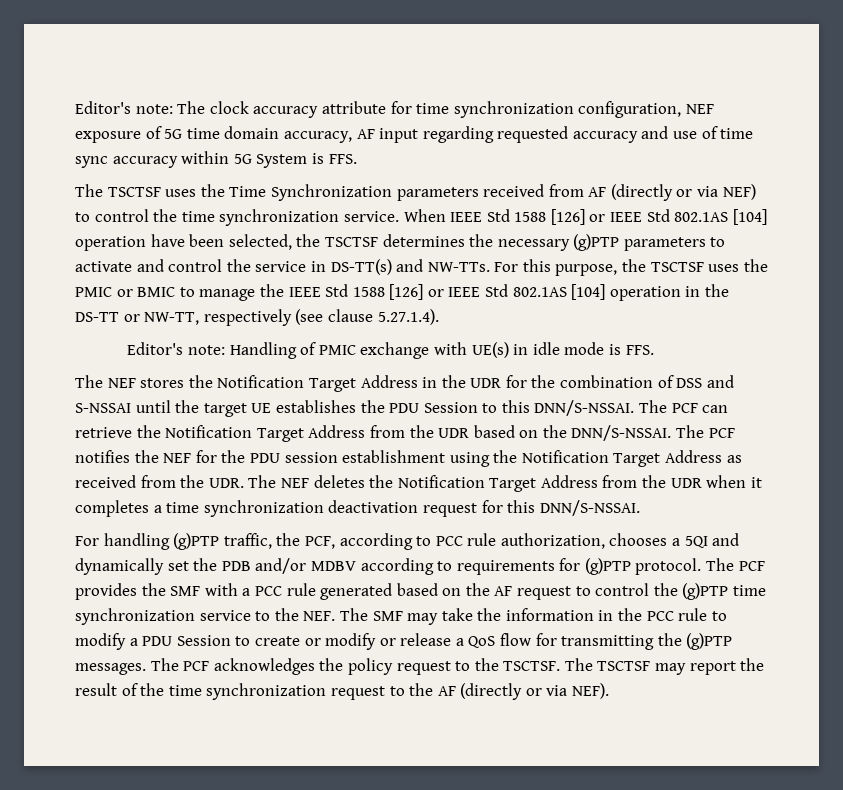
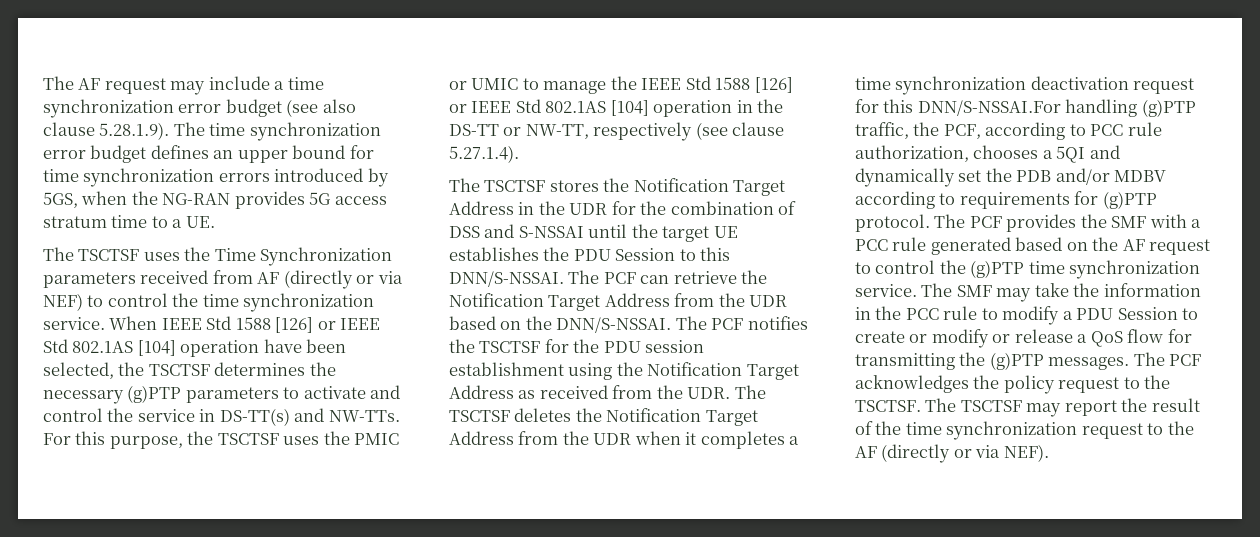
[75,101,714,118] [75,126,754,143] [75,151,357,168] Editor's note: The clock accuracy attribute for time synchronization configuration, NEF exposure of 5G time domain accuracy, AF input regarding requested accuracy and use of time sync accuracy within 5G System is FFS. -> [43,76,324,95] [43,99,356,118] [43,122,381,141] [43,145,374,163] [43,168,389,187] [43,191,387,209] [43,215,215,228] The AF request may include a time synchronization error budget (see also clause 5.28.1.9). The time synchronization error budget defines an upper bound for time synchronization errors introduced by 5GS, when the NG-RAN provides 5G access stratum time to a UE.
[137,287,176,297] BMIC -> [471,78,519,90] UMIC
[127,342,654,359] [75,375,136,388] // Editor's note: Handling of PMIC exchange with UE(s) in idle mode is FFS. // The NEF -> [449,178,546,192] // The TSCTSF
[163,453,192,463] NEF -> [479,341,541,353] TSCTSF
[280,478,309,488] NEF -> [449,410,510,422] TSCTSF
[539,500,640,516] [75,536,99,546] DNN/S-NSSAI. // For -> [917,100,1061,116] DNN/S-NSSAI.For
[199,608,336,621] service to the NEF. -> [855,284,917,297] service.

